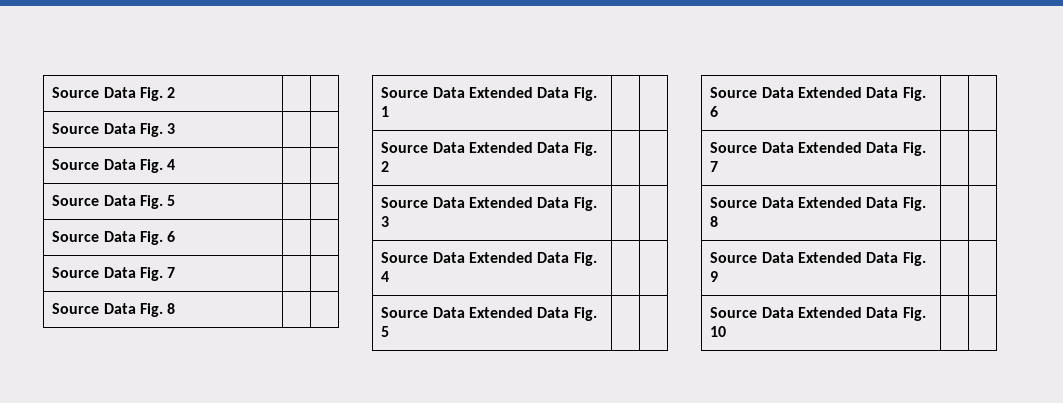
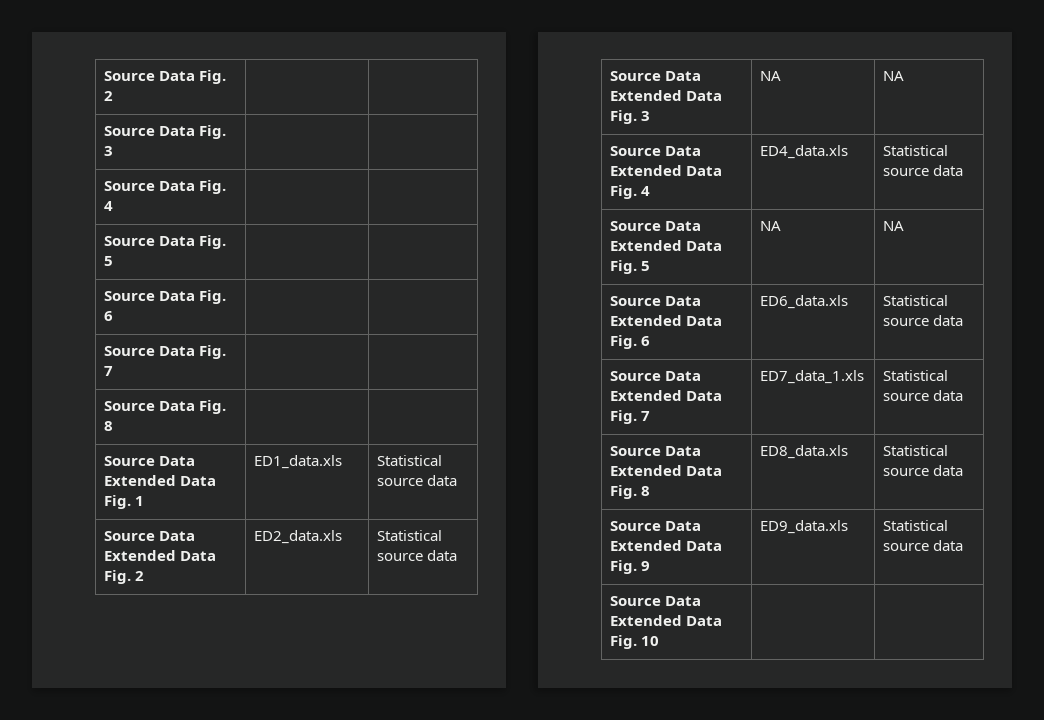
(390, 111) | -> [254,455,343,469] [377,455,443,466] [377,475,458,486] ED1_data.xls | Statistical source data
(390, 166) | -> [254,530,343,544] [377,530,443,541] [377,550,458,561] ED2_data.xls | Statistical source data
(390, 221) | -> [760,71,782,81] [883,71,905,81] NA | NA
(390, 276) | -> [760,145,849,159] [883,145,949,156] [883,165,964,176] ED4_data.xls | Statistical source data
(390, 331) | -> [760,221,782,231] [883,221,905,231] NA | NA
(719, 111) | -> [760,295,849,309] [883,295,949,306] [883,315,964,326] ED6_data.xls | Statistical source data
(719, 166) | -> [760,370,865,384] [883,370,949,381] [883,390,964,401] ED7_data_1.xls | Statistical source data
(719, 221) | -> [760,445,849,459] [883,445,949,456] [883,465,964,476] ED8_data.xls | Statistical source data
(719, 276) | -> [760,520,849,534] [883,520,949,531] [883,540,964,551] ED9_data.xls | Statistical source data

